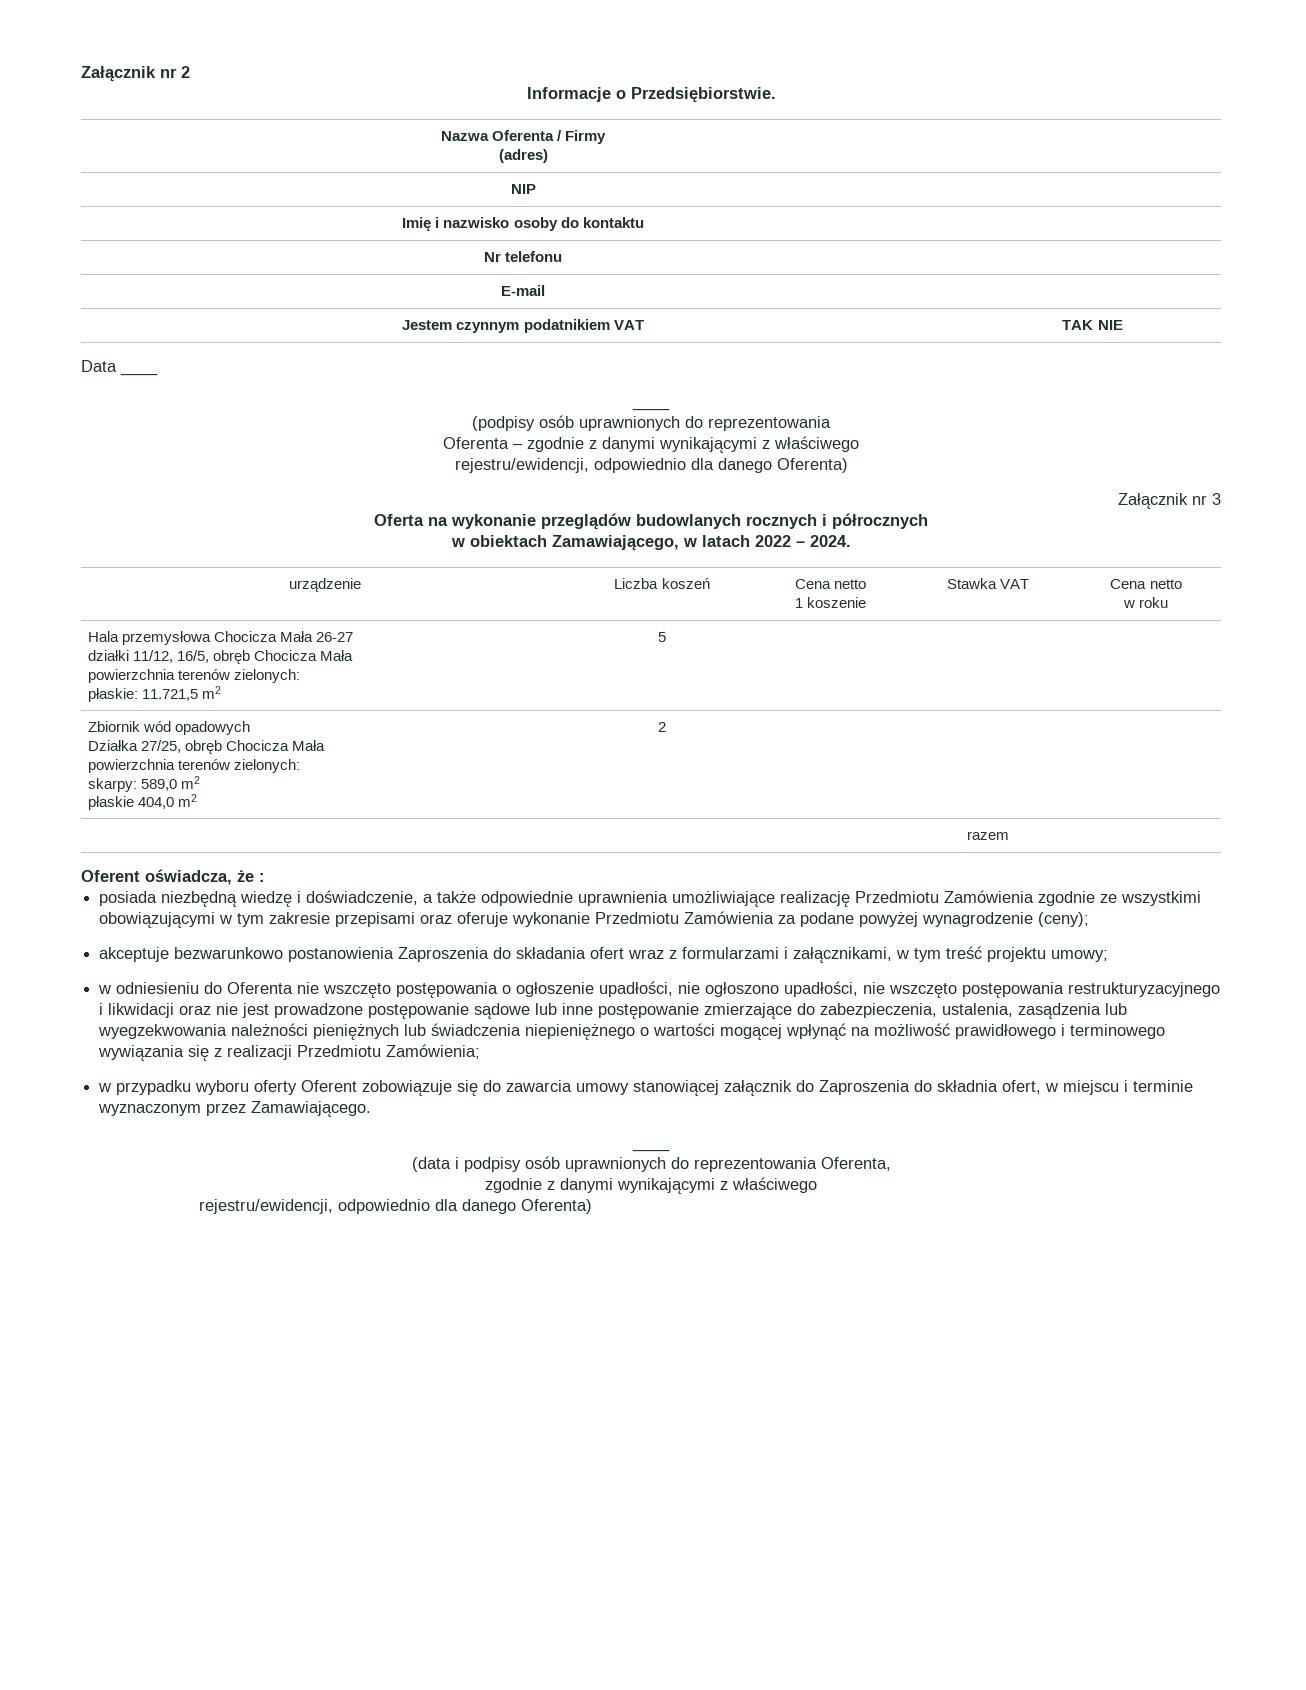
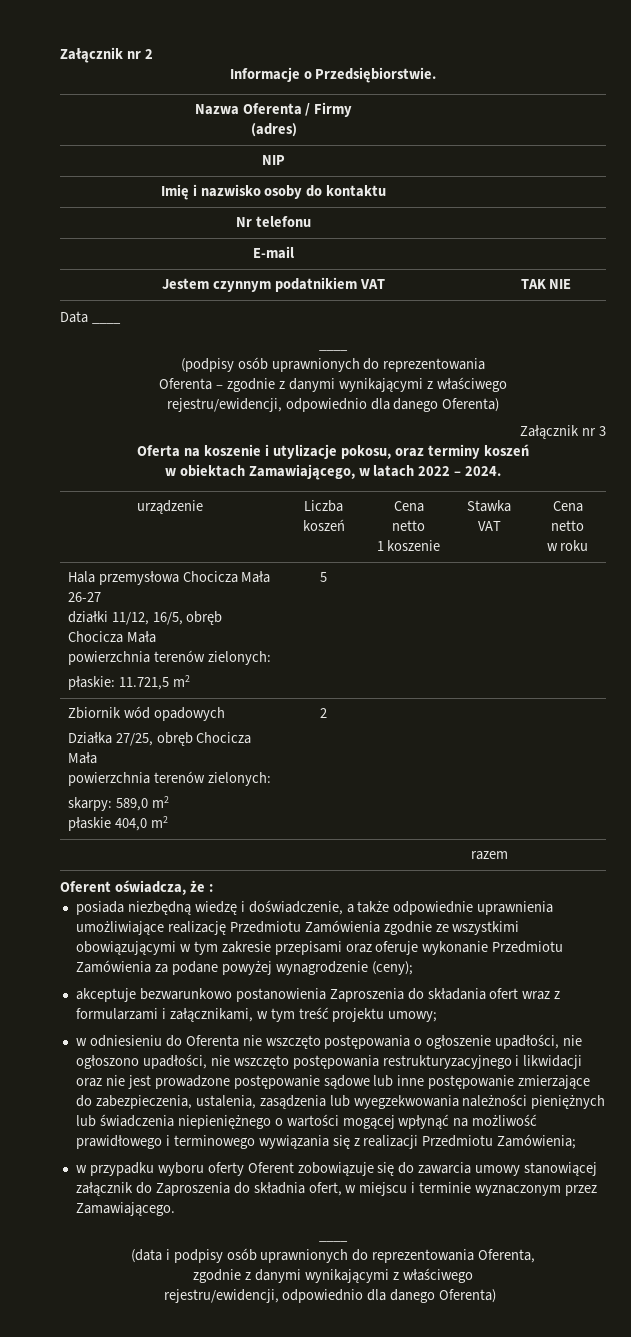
[451,513,928,530] wykonanie przeglądów budowlanych rocznych i półrocznych -> [204,444,529,459] koszenie i utylizacje pokosu, oraz terminy koszeń

